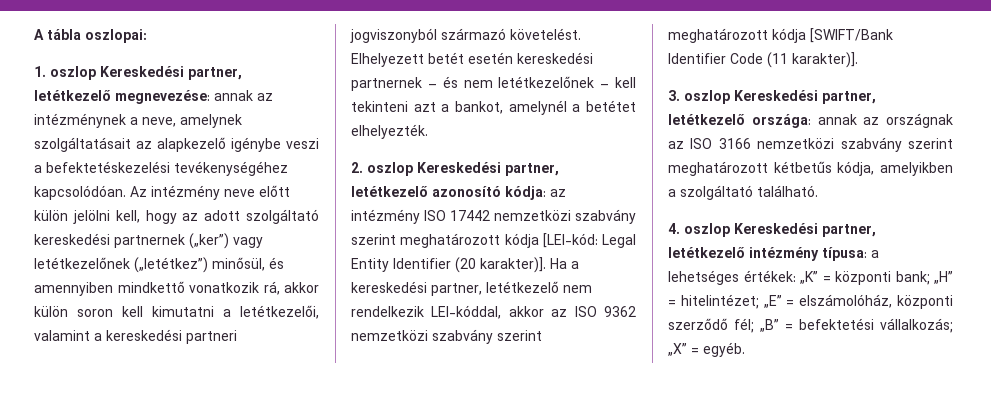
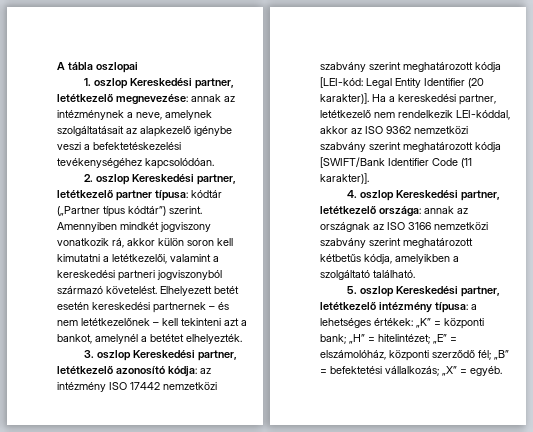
[85,29,147,43] oszlopai: -> [96,62,138,73] oszlopai
[130,185,290,200] [34,209,319,224] [34,233,263,249] [34,257,284,273] [34,281,185,296] Az intézmény neve előtt külön jelölni kell, hogy az adott szolgáltató kereskedési partnernek („ker”) vagy letétkezelőnek („letétkez”) minősül, és amennyiben mindkettő -> [84,174,237,185] [57,190,222,201] [57,206,202,217] [57,222,211,232] // 2. oszlop Kereskedési partner, letétkezelő partner típusa: kódtár („Partner típus kódtár”) szerint. Amennyiben mindkét jogviszony
[351,162,363,173] 2. -> [84,350,95,358] 3.
[668,90,680,101] 3. -> [347,190,358,198] 4.
[668,223,680,234] 4. -> [347,286,358,294] 5.

